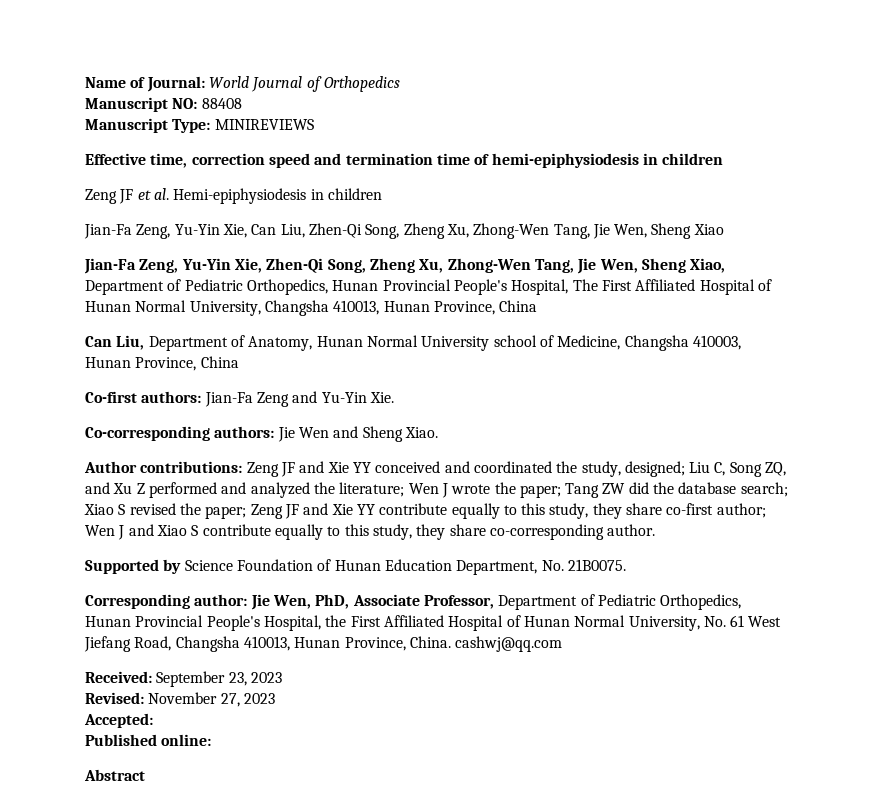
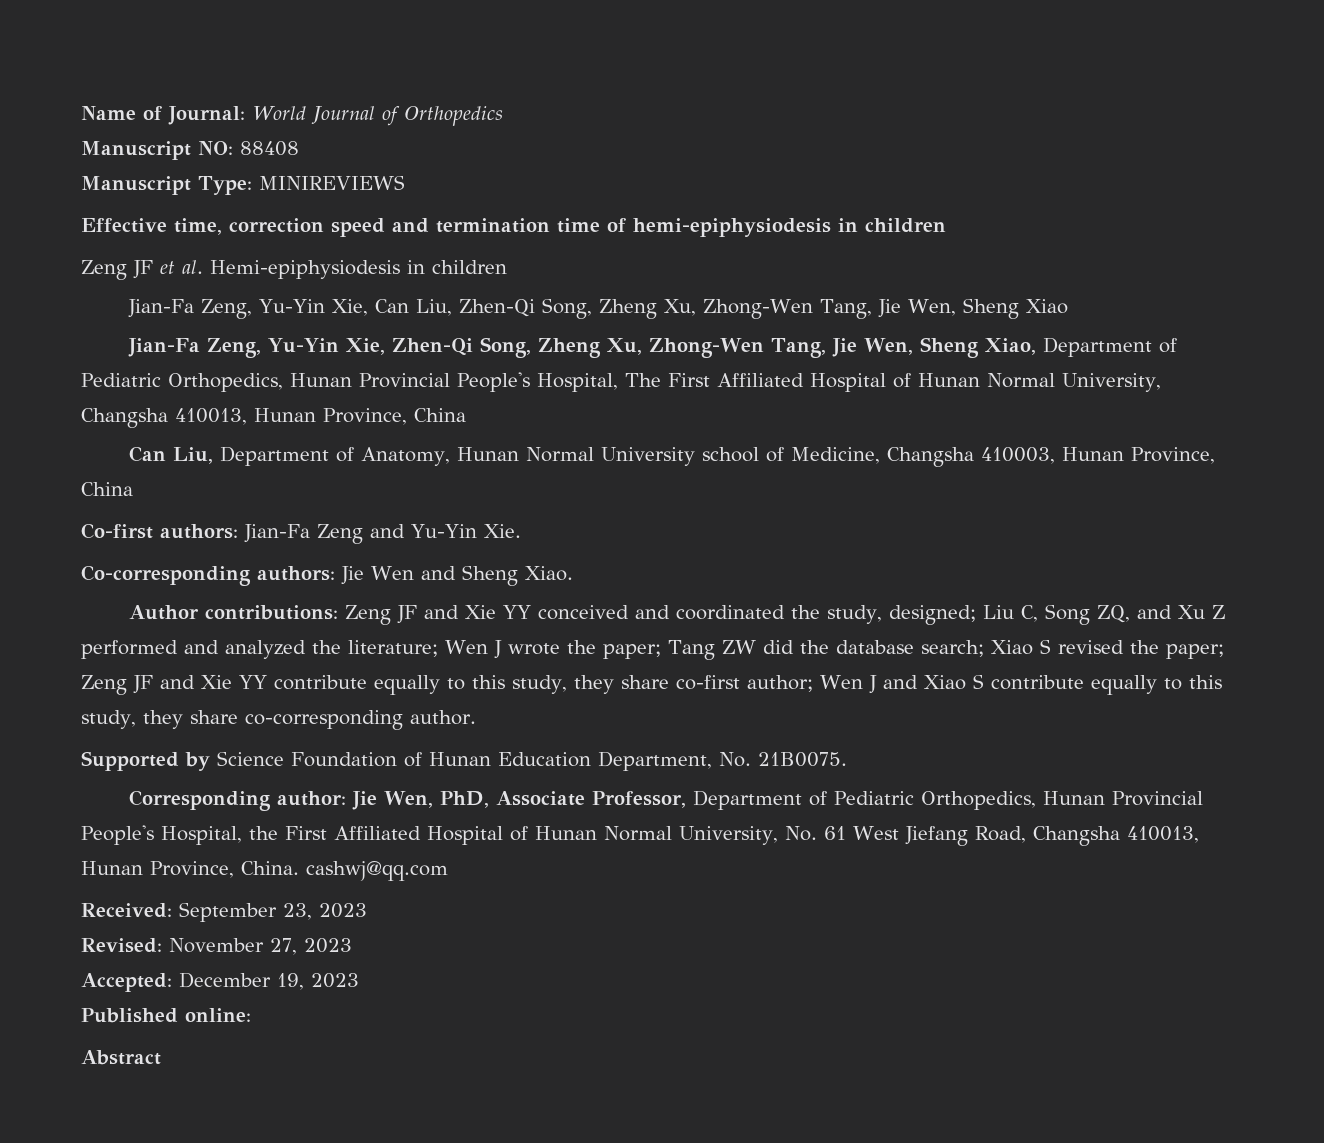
(153, 720) none -> [179,972,359,990] December 19, 2023

